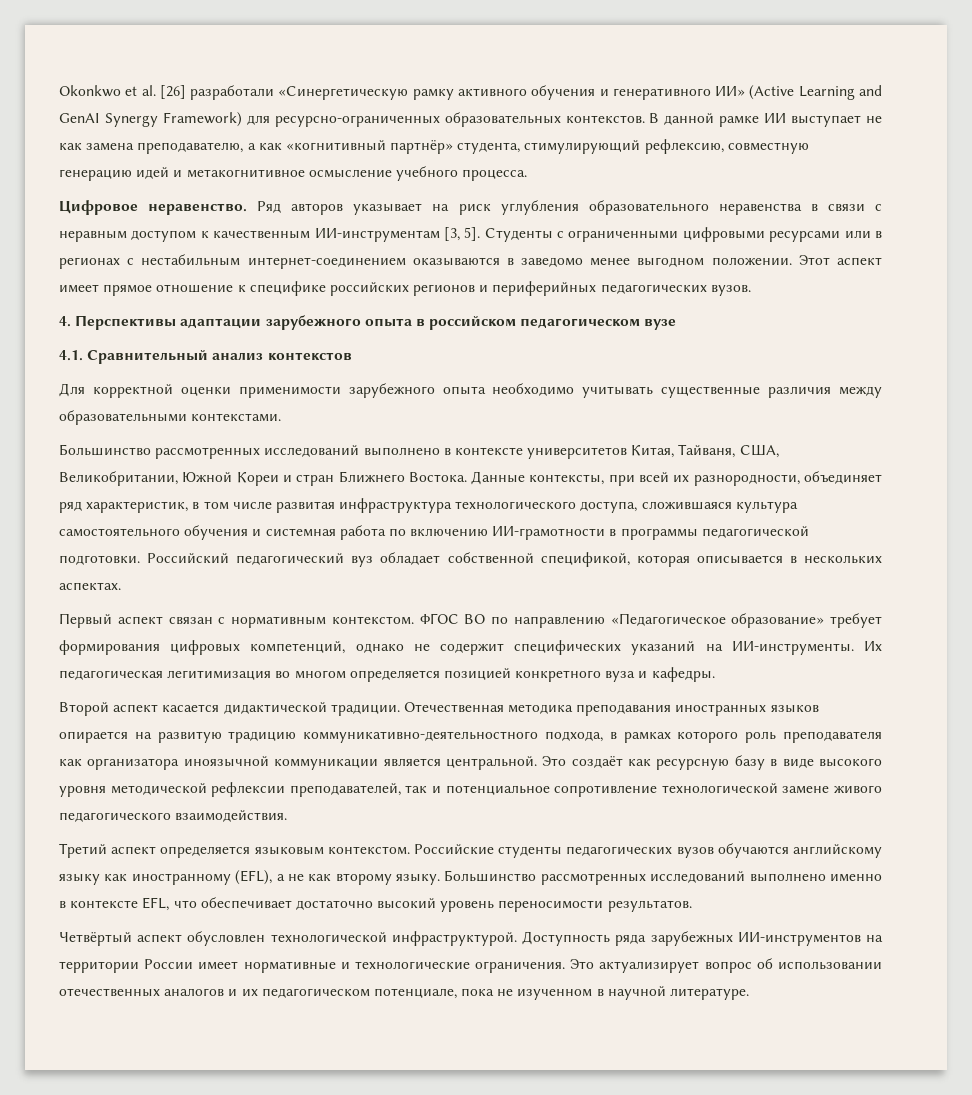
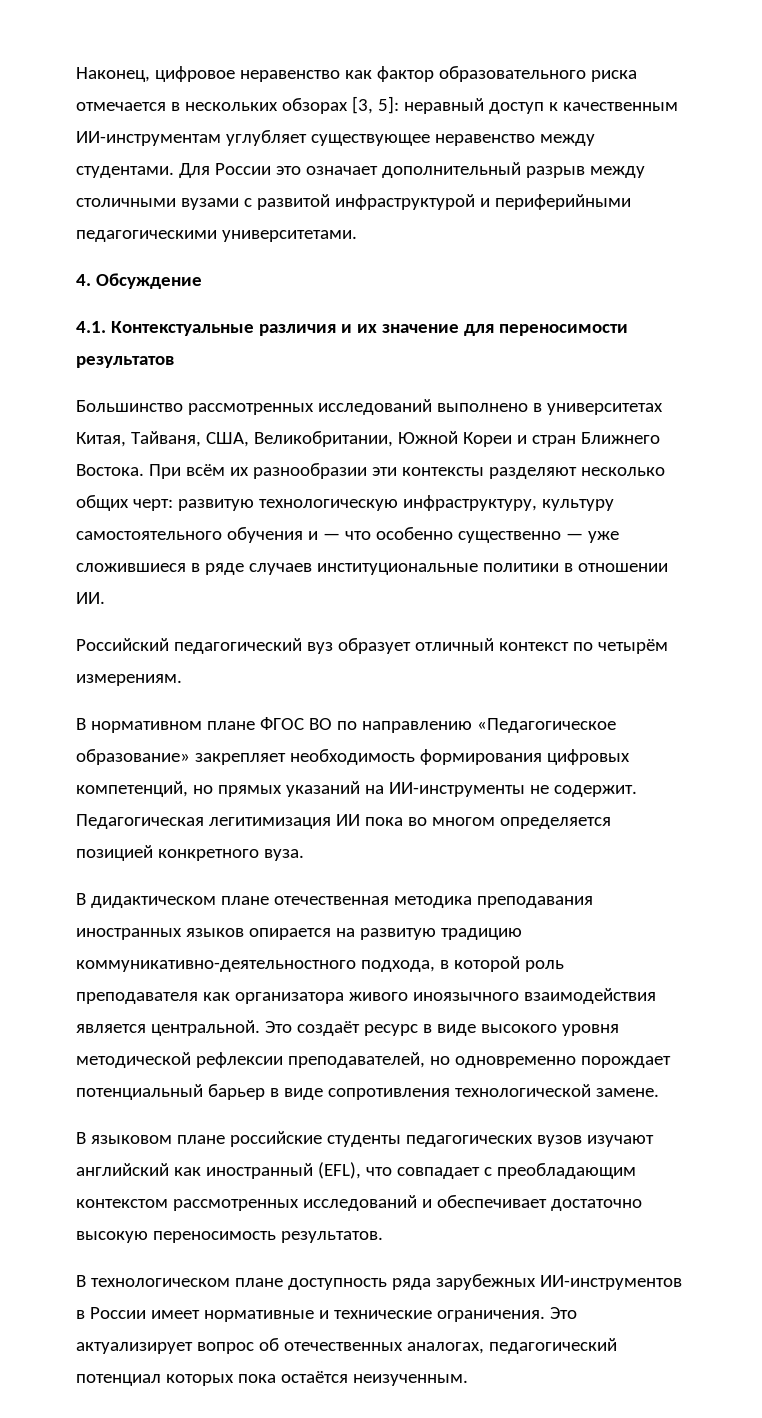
[59,85,883,100] [59,112,882,127] [59,139,809,154] [59,166,528,181] [59,200,883,215] [59,227,882,242] [59,254,882,269] [59,281,751,296] [59,315,677,330] [59,350,352,364] [59,383,882,398] [59,410,282,425] Okonkwo et al. [26] разработали «Синергетическую рамку активного обучения и генеративного ИИ» (Active Learning and GenAI Synergy Framework) для ресурсно-ограниченных образовательных контекстов. В данной рамке ИИ выступает не как замена преподавателю, а как «когнитивный партнёр» студента, стимулирующий рефлексию, совместную генерацию идей и метакогнитивное осмысление учебного процесса. // Цифровое неравенство. Ряд авторов указывает на риск углубления образовательного неравенства в связи с неравным доступом к качественным ИИ-инструментам [3, 5]. Студенты с ограниченными цифровыми ресурсами или в регионах с нестабильным интернет-соединением оказываются в заведомо менее выгодном положении. Этот аспект имеет прямое отношение к специфике российских регионов и периферийных педагогических вузов. // 4. Перспективы адаптации зарубежного опыта в российском педагогическом вузе // 4.1. Сравнительный анализ контекстов // Для корректной оценки применимости зарубежного опыта необходимо учитывать существенные различия между образовательными контекстами. -> [76,66,637,82] [76,96,678,114] [76,130,595,146] [76,162,645,178] [76,194,631,210] [76,230,357,242] [76,273,202,289] [76,321,628,336] [76,356,174,368] Наконец, цифровое неравенство как фактор образовательного риска отмечается в нескольких обзорах [3, 5]: неравный доступ к качественным ИИ-инструментам углубляет существующее неравенство между студентами. Для России это означает дополнительный разрыв между столичными вузами с развитой инфраструктурой и периферийными педагогическими университетами. // 4. Обсуждение // 4.1. Контекстуальные различия и их значение для переносимости результатов
[454,447,628,459] контексте университетов -> [546,403,663,415] университетах
[471,471,882,486] [59,498,798,513] [59,525,809,540] [59,552,883,567] [59,582,121,590] [59,613,414,628] Данные контексты, при всей их разнородности, объединяет ряд характеристик, в том числе развитая инфраструктура технологического доступа, сложившаяся культура самостоятельного обучения и системная работа по включению ИИ-грамотности в программы педагогической подготовки. Российский педагогический вуз обладает собственной спецификой, которая описывается в нескольких аспектах. // Первый аспект связан с нормативным контекстом. -> [148,463,665,479] [76,495,614,511] [76,527,619,543] [76,563,668,575] [76,592,105,604] [76,638,668,654] [76,674,182,686] [76,718,255,733] При всём их разнообразии эти контексты разделяют несколько общих черт: развитую технологическую инфраструктуру, культуру самостоятельного обучения и — что особенно существенно — уже сложившиеся в ряде случаев институциональные политики в отношении ИИ. // Российский педагогический вуз образует отличный контекст по четырём измерениям. // В нормативном плане
[830,613,882,628] требует -> [194,749,415,765] закрепляет необходимость
[355,640,883,655] [59,670,272,680] однако не содержит специфических указаний на ИИ-инструменты. Их педагогическая легитимизация -> [192,781,637,797] [76,814,403,829] но прямых указаний на ИИ-инструменты не содержит. Педагогическая легитимизация ИИ пока
[605,667,715,682] [59,702,504,716] вуза и кафедры. // Второй аспект касается дидактической традиции. Отечественная -> [263,849,304,861] [76,893,389,908] вуза. // В дидактическом плане отечественная
[623,731,739,743] рамках которого -> [453,956,520,972] которой
[183,756,379,770] иноязычной коммуникации -> [348,988,656,1004] живого иноязычного взаимодействия
[628,755,765,770] как ресурсную базу -> [363,1024,418,1036] ресурс
[405,783,883,797] [59,810,288,822] [59,843,882,858] [59,870,882,885] [59,897,692,912] [59,931,611,946] так и потенциальное сопротивление технологической замене живого педагогического взаимодействия. // Третий аспект определяется языковым контекстом. Российские студенты педагогических вузов обучаются английскому языку как иностранному (EFL), а не как второму языку. Большинство рассмотренных исследований выполнено именно в контексте EFL, что обеспечивает достаточно высокий уровень переносимости результатов. // Четвёртый аспект обусловлен технологической инфраструктурой. Доступность -> [429,1056,671,1068] [76,1084,659,1100] [76,1131,654,1147] [76,1162,636,1179] [76,1195,642,1211] [76,1231,383,1243] [76,1275,387,1290] но одновременно порождает потенциальный барьер в виде сопротивления технологической замене. // В языковом плане российские студенты педагогических вузов изучают английский как иностранный (EFL), что совпадает с преобладающим контекстом рассмотренных исследований и обеспечивает достаточно высокую переносимость результатов. // В технологическом плане доступность
[865,935,883,942] [59,961,139,973] на территории -> [76,1310,85,1319] в
[354,961,470,969] технологические -> [333,1310,432,1319] технические
[777,961,882,970] [59,986,750,1000] использовании отечественных аналогов и их педагогическом потенциале, пока не изученном в научной литературе. -> [283,1338,617,1354] [76,1371,468,1386] отечественных аналогах, педагогический потенциал которых пока остаётся неизученным.

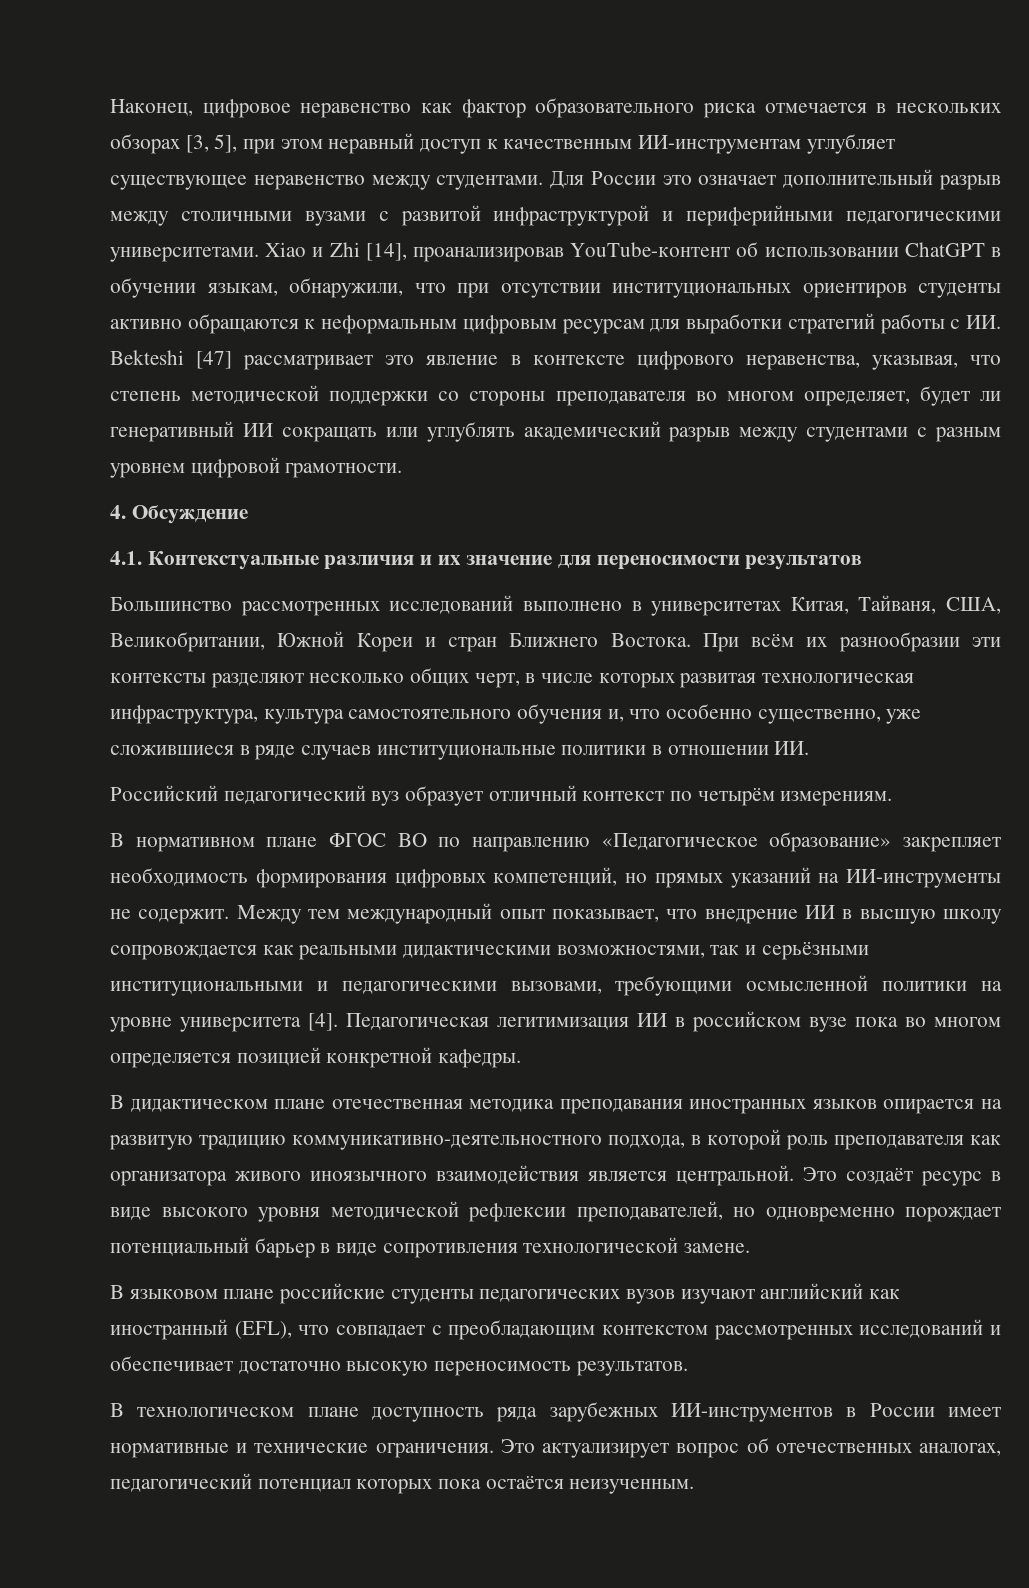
[377,96,399,114] 5]: -> [214,134,323,154] 5], при этом
(357, 236) none -> [265,242,1002,262] [110,278,1001,298] [110,313,1002,334] [110,350,1002,370] [110,385,1002,406] [110,421,1001,442] [110,457,403,478] Xiao и Zhi [14], проанализировав YouTube-контент об использовании ChatGPT в обучении языкам, обнаружили, что при отсутствии институциональных ориентиров студенты активно обращаются к неформальным цифровым ресурсам для выработки стратегий работы с ИИ. Bekteshi [47] рассматривает это явление в контексте цифрового неравенства, указывая, что степень методической поддержки со стороны преподавателя во многом определяет, будет ли генеративный ИИ сокращать или углублять академический разрыв между студентами с разным уровнем цифровой грамотности.
[132,495,614,511] [76,527,583,543] черт: развитую технологическую инфраструктуру, культуру самостоятельного обучения и — что особенно существенно — -> [474,673,915,688] [110,704,881,724] черт, в числе которых развитая технологическая инфраструктура, культура самостоятельного обучения и, что особенно существенно,
[76,814,360,829] Педагогическая легитимизация ИИ -> [236,903,1003,924] [110,941,869,960] [110,975,1002,996] [110,1011,847,1032] Между тем международный опыт показывает, что внедрение ИИ в высшую школу сопровождается как реальными дидактическими возможностями, так и серьёзными институциональными и педагогическими вызовами, требующими осмысленной политики на уровне университета [4]. Педагогическая легитимизация ИИ в российском вузе
[157,849,304,861] конкретного вуза. -> [326,1047,522,1068] конкретной кафедры.

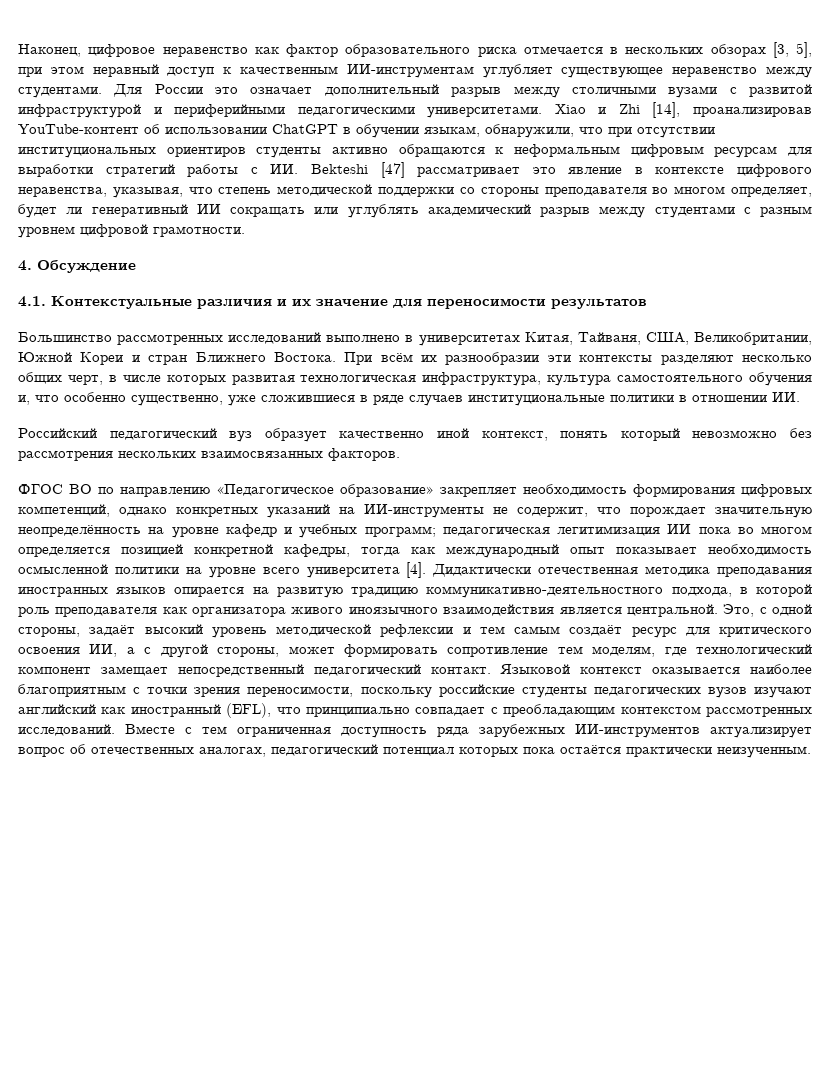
[488,785,893,806] [110,833,318,852] отличный контекст по четырём измерениям. // В нормативном плане -> [339,428,813,441] [18,448,400,461] качественно иной контекст, понять который невозможно без рассмотрения нескольких взаимосвязанных факторов. //
[625,873,723,888] но прямых -> [119,507,258,517] однако конкретных
[138,903,1003,924] [110,941,869,960] [110,975,1002,996] [110,1011,847,1032] содержит. Между тем международный опыт показывает, что внедрение ИИ в высшую школу сопровождается как реальными дидактическими возможностями, так и серьёзными институциональными и педагогическими вызовами, требующими осмысленной политики на уровне университета [4]. Педагогическая легитимизация ИИ в российском вузе -> [517,507,812,518] [18,524,692,538] содержит, что порождает значительную неопределённость на уровне кафедр и учебных программ; педагогическая легитимизация ИИ
[438,1049,522,1068] [110,1095,326,1112] кафедры. // В дидактическом плане -> [284,544,812,558] [18,562,532,578] кафедры, тогда как международный опыт показывает необходимость осмысленной политики на уровне всего университета [4]. Дидактически
[803,1167,1001,1186] [110,1201,1001,1222] [110,1237,751,1258] [110,1285,275,1299] Это создаёт ресурс в виде высокого уровня методической рефлексии преподавателей, но одновременно порождает потенциальный барьер в виде сопротивления технологической замене. // В языковом плане -> [723,604,813,617] [18,624,812,638] [18,644,812,658] [18,664,812,677] [18,684,432,698] Это, с одной стороны, задаёт высокий уровень методической рефлексии и тем самым создаёт ресурс для критического освоения ИИ, а с другой стороны, может формировать сопротивление тем моделям, где технологический компонент замещает непосредственный педагогический контакт. Языковой контекст оказывается наиболее благоприятным с точки зрения переносимости, поскольку
(330, 1330) none -> [306,707,410,717] принципиально
[859,1319,1001,1338] [110,1356,688,1376] [110,1402,1002,1422] [110,1439,535,1458] исследований и обеспечивает достаточно высокую переносимость результатов. // В технологическом плане доступность ряда зарубежных ИИ-инструментов в России имеет нормативные и технические ограничения. Это -> [18,724,700,738] исследований. Вместе с тем ограниченная доступность ряда зарубежных ИИ-инструментов
(564, 1482) none -> [626,747,712,757] практически

